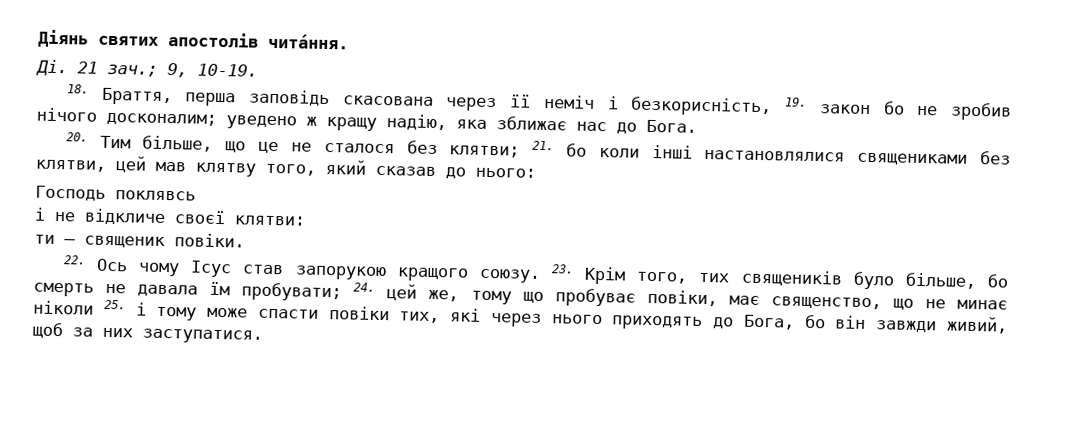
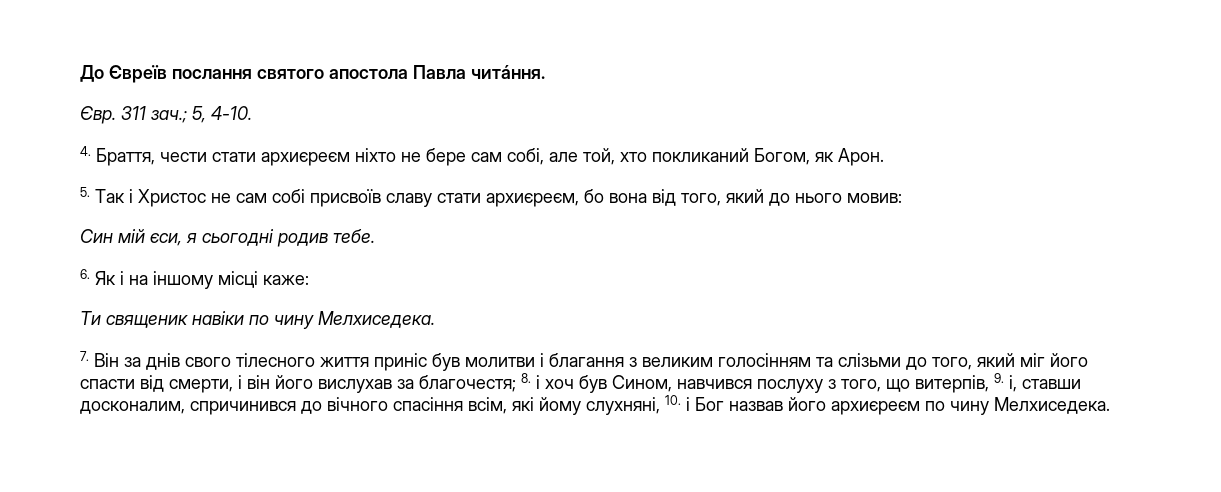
[38,29,349,50] [35,59,258,78] [66,84,1012,121] [36,107,697,134] [65,132,1011,166] [35,156,536,179] [35,185,196,201] [34,207,305,226] [34,233,245,248] [63,255,1010,290] [33,281,1008,310] [33,299,1008,334] [32,322,263,344] Діянь святих апостолів читáння. // Ді. 21 зач.; 9, 10-19. // 18. Браття, перша заповідь скасована через її неміч і безкорисність, 19. закон бо не зробив нічого досконалим; уведено ж кращу надію, яка зближає нас до Бога. // 20. Тим більше, що це не сталося без клятви; 21. бо коли інші настановлялися священиками без клятви, цей мав клятву того, який сказав до нього: // Господь поклявсь // і не відкличе своєї клятви: // ти – священик повіки. // 22. Ось чому Ісус став запорукою кращого союзу. 23. Крім того, тих священиків було більше, бо смерть не давала їм пробувати; 24. цей же, тому що пробуває повіки, має священство, що не минає ніколи 25. і тому може спасти повіки тих, які через нього приходять до Бога, бо він завжди живий, щоб за них заступатися. -> [80,65,545,83] [80,106,252,124] [80,146,884,166] [80,187,902,207] [80,229,375,247] [80,269,309,289] [80,311,435,329] [80,351,1088,371] [80,373,1081,393] [80,395,1110,415] До Євреїв послання святого апостола Павла читáння. // Євр. 311 зач.; 5, 4-10. // 4. Браття, чести стати архиєреєм ніхто не бере сам собі, але той, хто покликаний Богом, як Арон. // 5. Так і Христос не сам собі присвоїв славу стати архиєреєм, бо вона від того, який до нього мовив: // Син мій єси, я сьогодні родив тебе. // 6. Як і на іншому місці каже: // Ти священик навіки по чину Мелхиседека. // 7. Він за днів свого тілесного життя приніс був молитви і благання з великим голосінням та слізьми до того, який міг його спасти від смерти, і він його вислухав за благочестя; 8. і хоч був Сином, навчився послуху з того, що витерпів, 9. і, ставши досконалим, спричинився до вічного спасіння всім, які йому слухняні, 10. і Бог назвав його архиєреєм по чину Мелхиседека.

